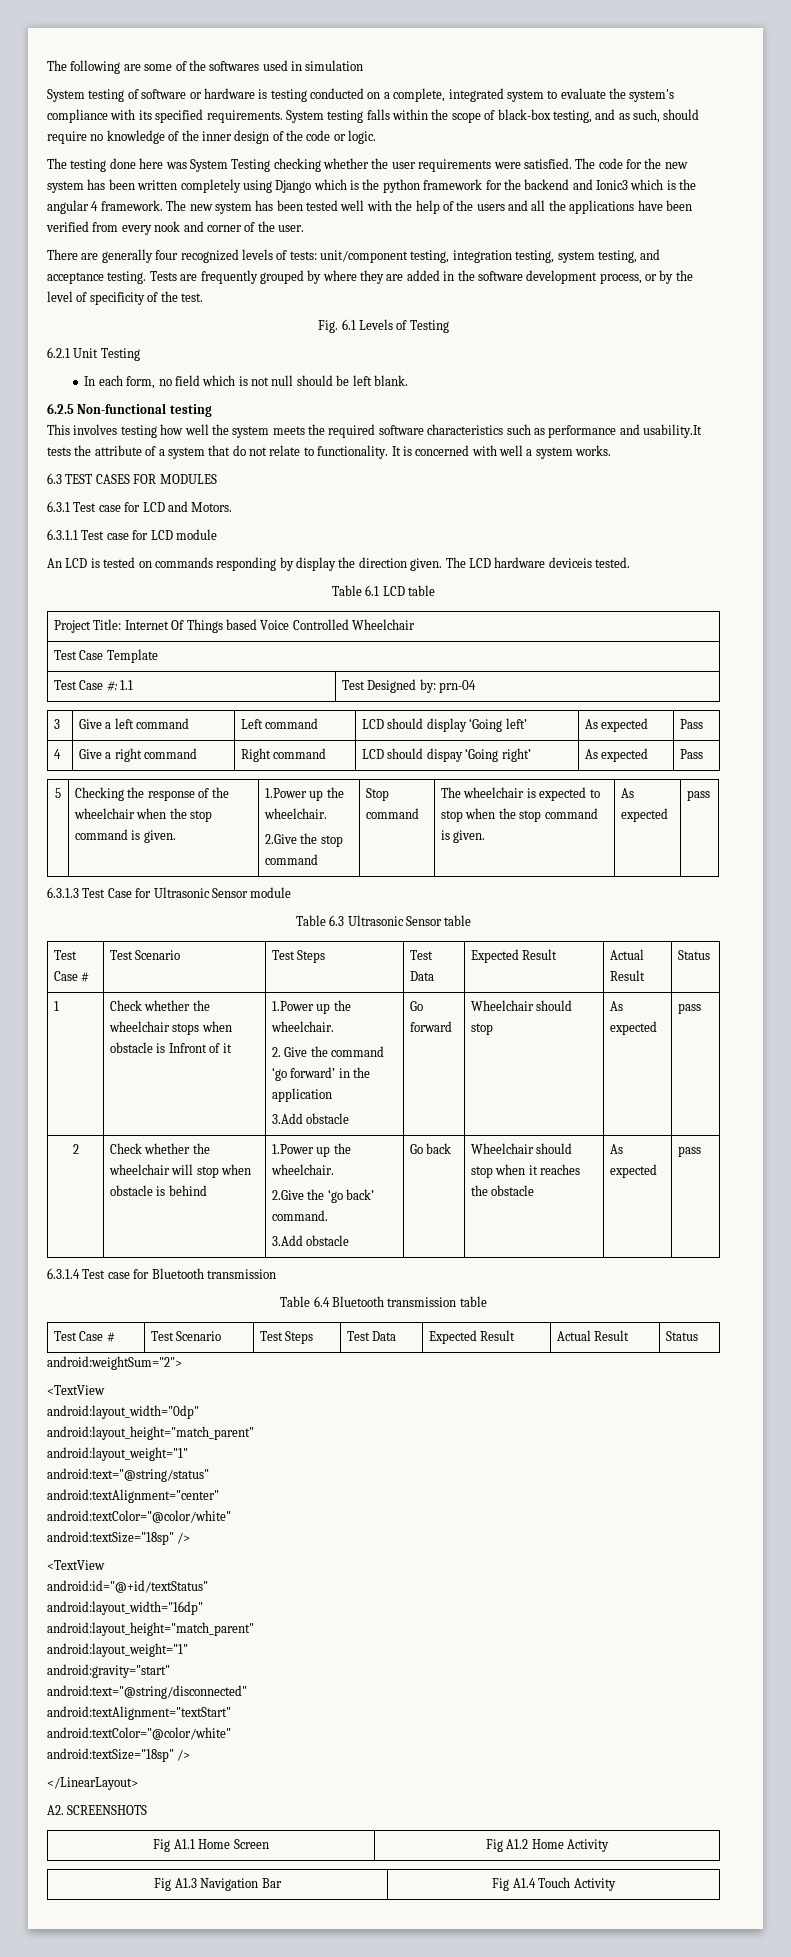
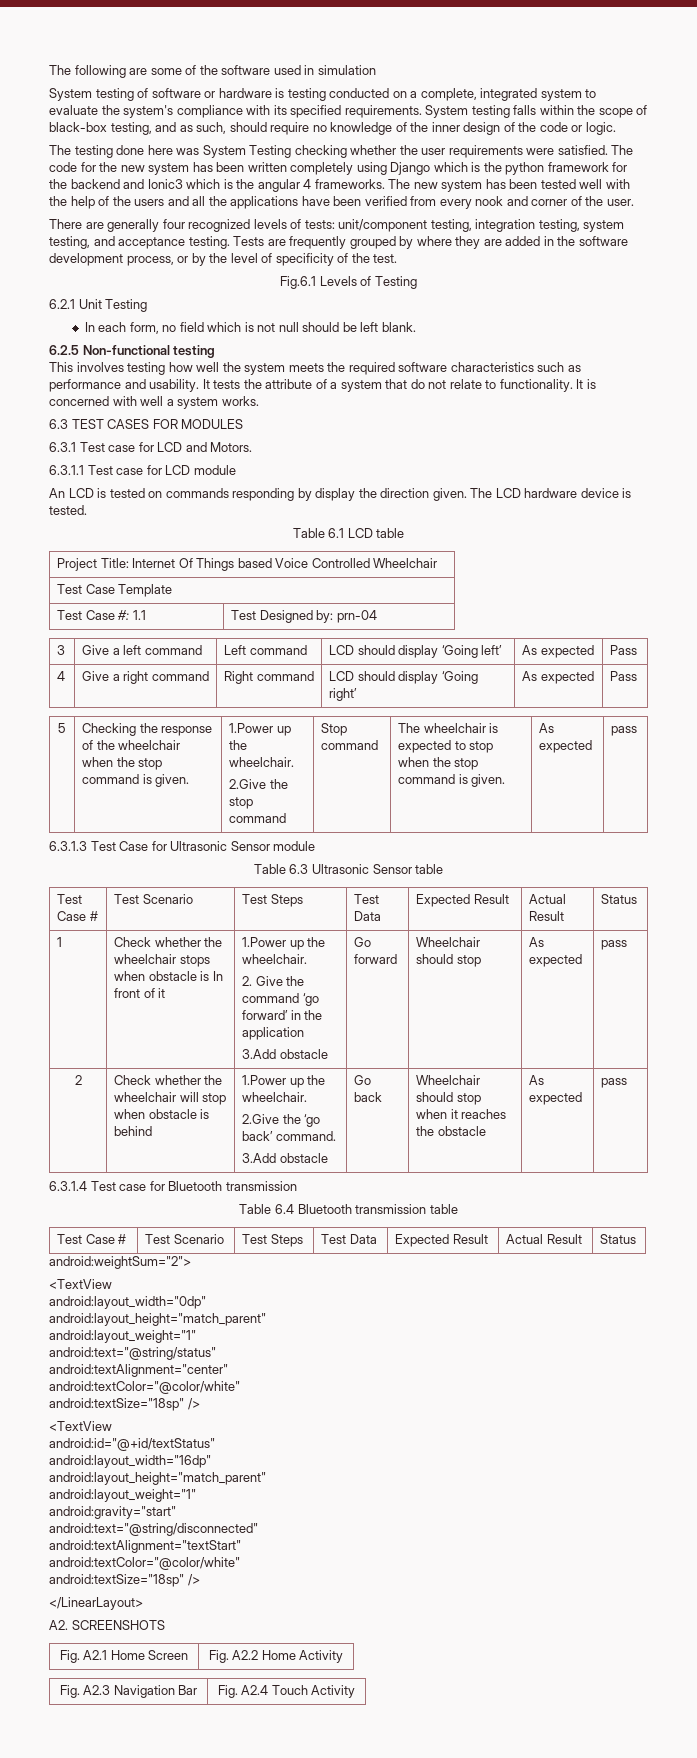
[209,61,260,71] softwares -> [221,65,271,75] software
[100,200,163,211] framework. -> [314,179,385,189] frameworks.
[318,319,356,333] Fig. 6.1 -> [280,276,317,289] Fig.6.1
[643,424,702,438] usability.It -> [149,379,210,392] usability. It
[548,557,592,568] deviceis -> [580,488,632,498] device is
[426,748,463,762] dispay -> [398,671,439,684] display
[168,1043,207,1053] Infront -> [212,971,223,981] [114,988,141,998] In front
[153,1839,195,1852] Fig A1.1 -> [59,1650,108,1663] Fig. A2.1
[485,1839,529,1852] Fig A1.2 -> [208,1650,259,1663] Fig. A2.2
[154,1878,197,1891] Fig A1.3 -> [59,1685,111,1698] Fig. A2.3
[492,1878,536,1891] Fig A1.4 -> [217,1685,269,1698] Fig. A2.4

